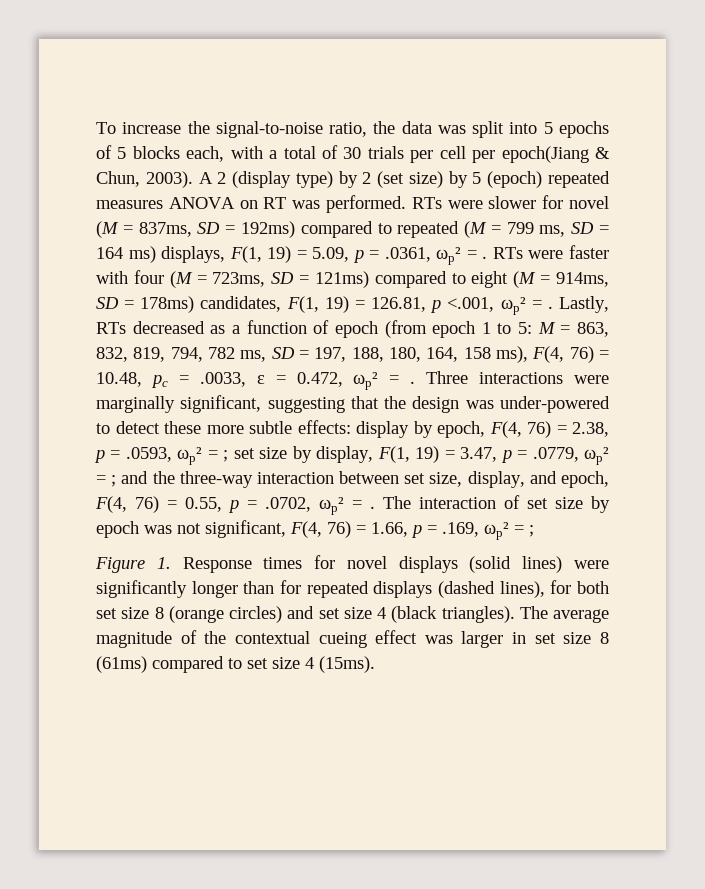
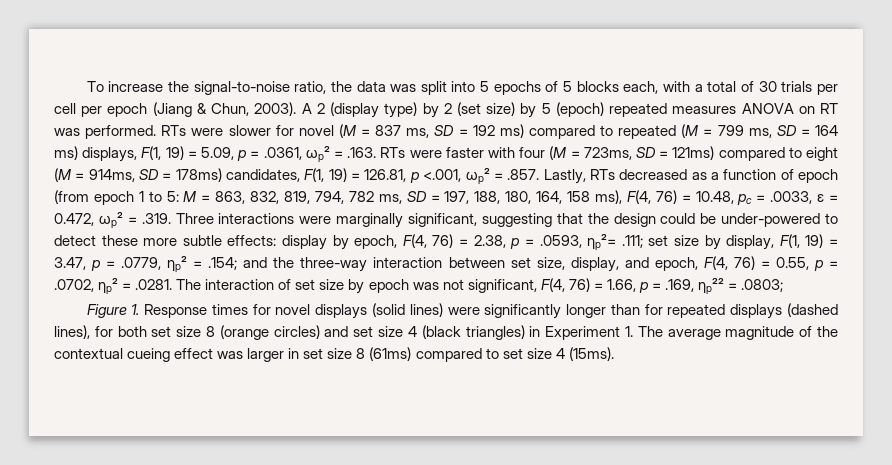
[501,146,589,163] epoch(Jiang -> [107,102,192,117] epoch (Jiang
[138,221,295,238] 837ms, SD = 192ms) -> [375,124,524,138] 837 ms, SD = 192 ms)
[482,256,488,259] . -> [347,147,377,158] .163.
[547,306,553,309] . -> [507,169,540,180] .857.
[410,381,416,384] . -> [141,213,171,224] .319.
[465,400,494,409] was -> [660,213,717,224] could be
[177,447,229,465] ωp² = ; -> [587,233,643,251] ηp²= .111;
[584,447,610,465] [96,475,117,487] ωp² = ; -> [167,255,238,273] ηp² = .154;
[319,497,375,515] ωp² = . -> [98,277,173,295] ηp² = .0281.
[484,522,534,540] ωp² = ; -> [698,277,784,295] ηp²² = .0803;
[441,606,515,623] triangles). -> [465,325,633,340] triangles) in Experiment 1.

